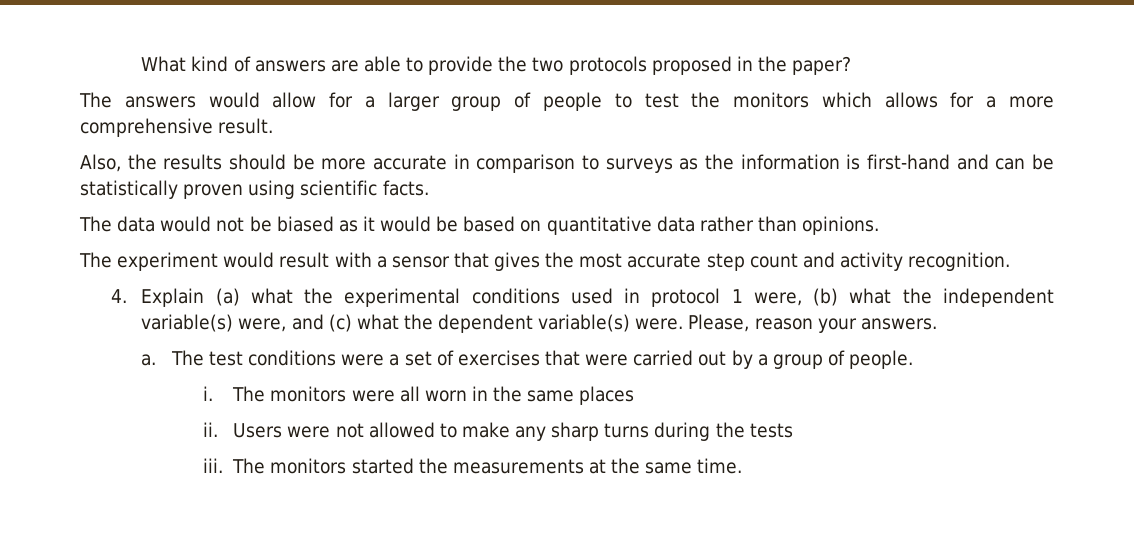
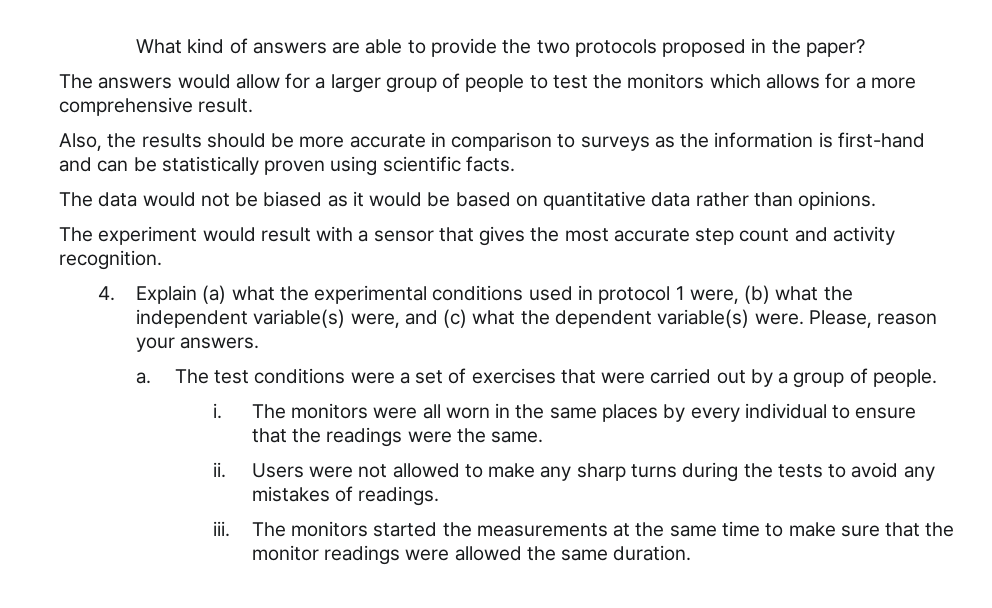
(635, 395) none -> [663,403,917,422] [251,427,544,447] by every individual to ensure that the readings were the same.
(793, 430) none -> [828,462,935,481] [251,486,440,506] to avoid any mistakes of readings.
[697,458,743,474] time. -> [722,521,955,537] [251,545,692,565] time to make sure that the monitor readings were allowed the same duration.

